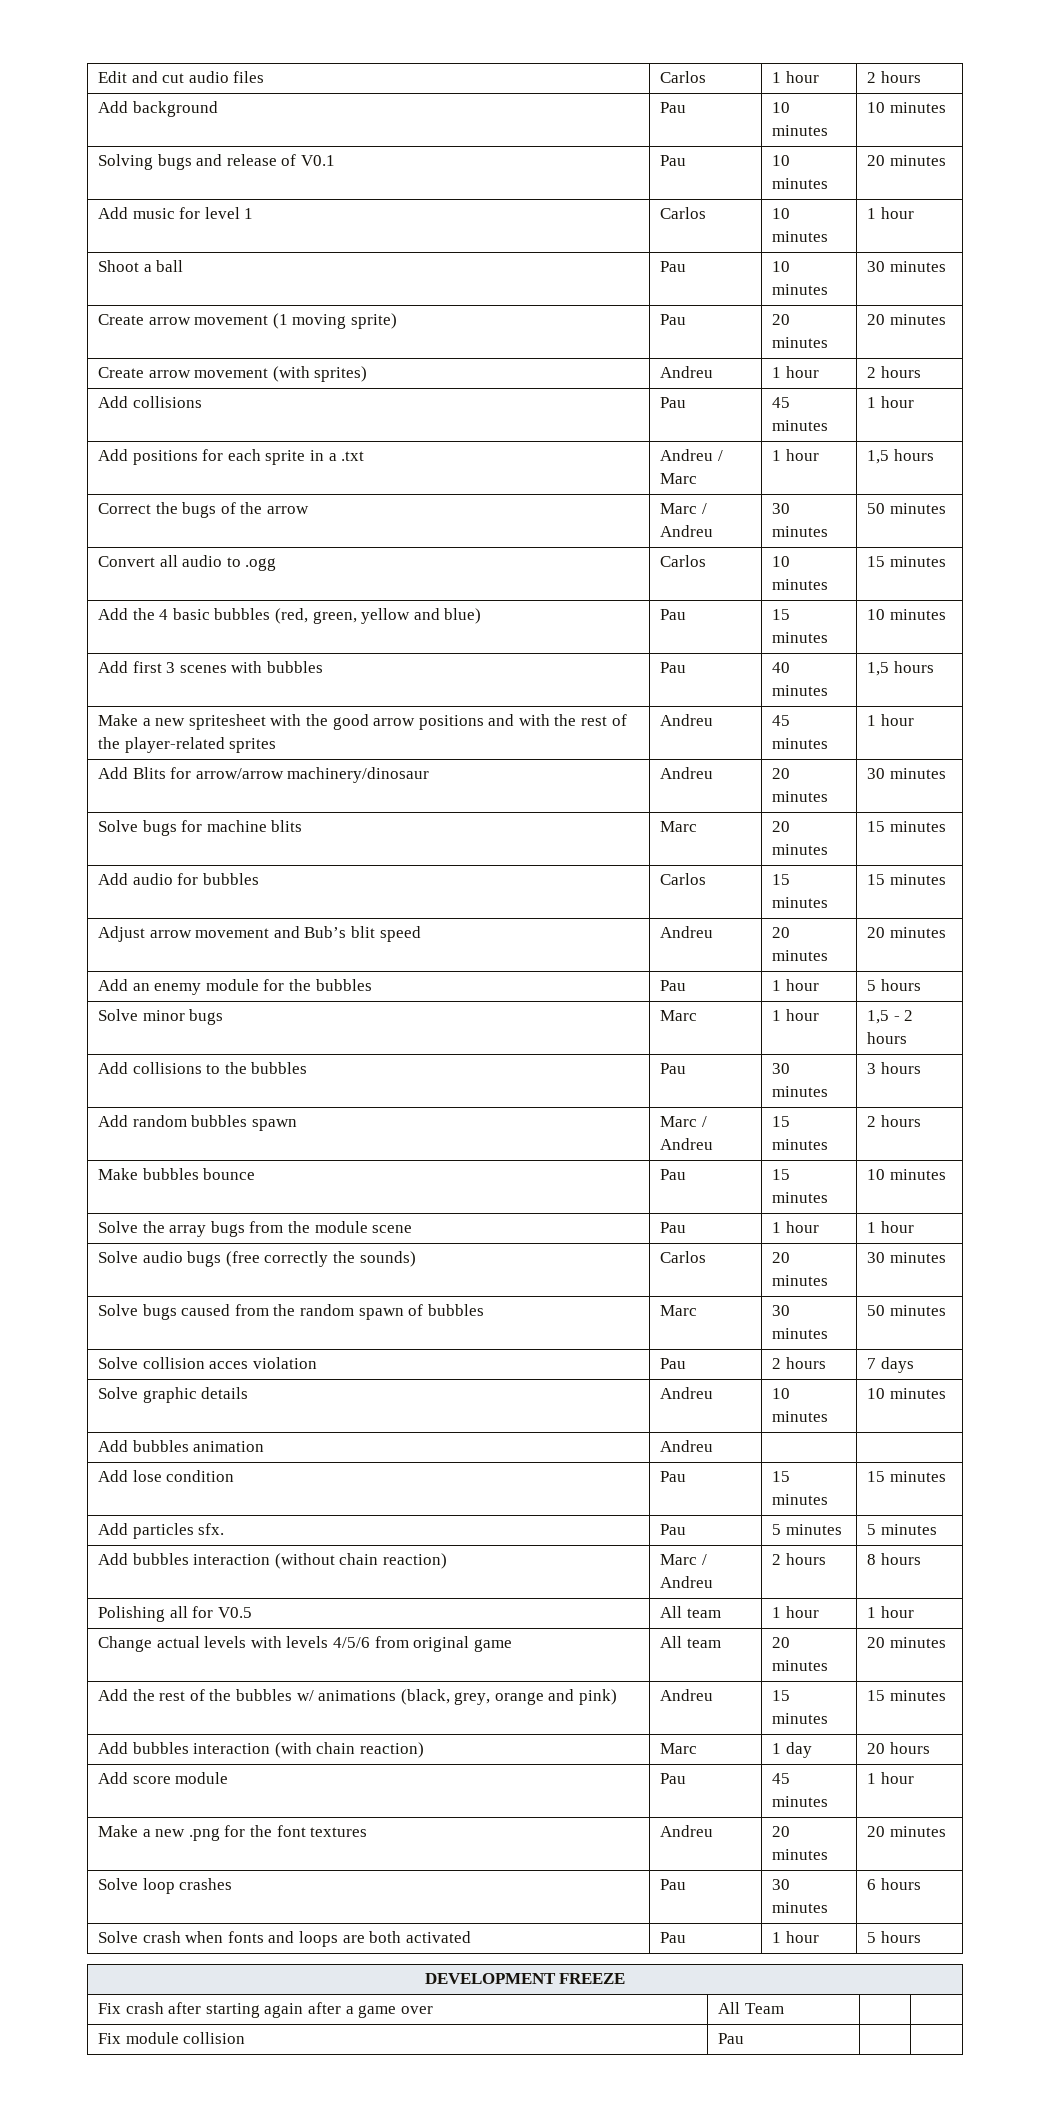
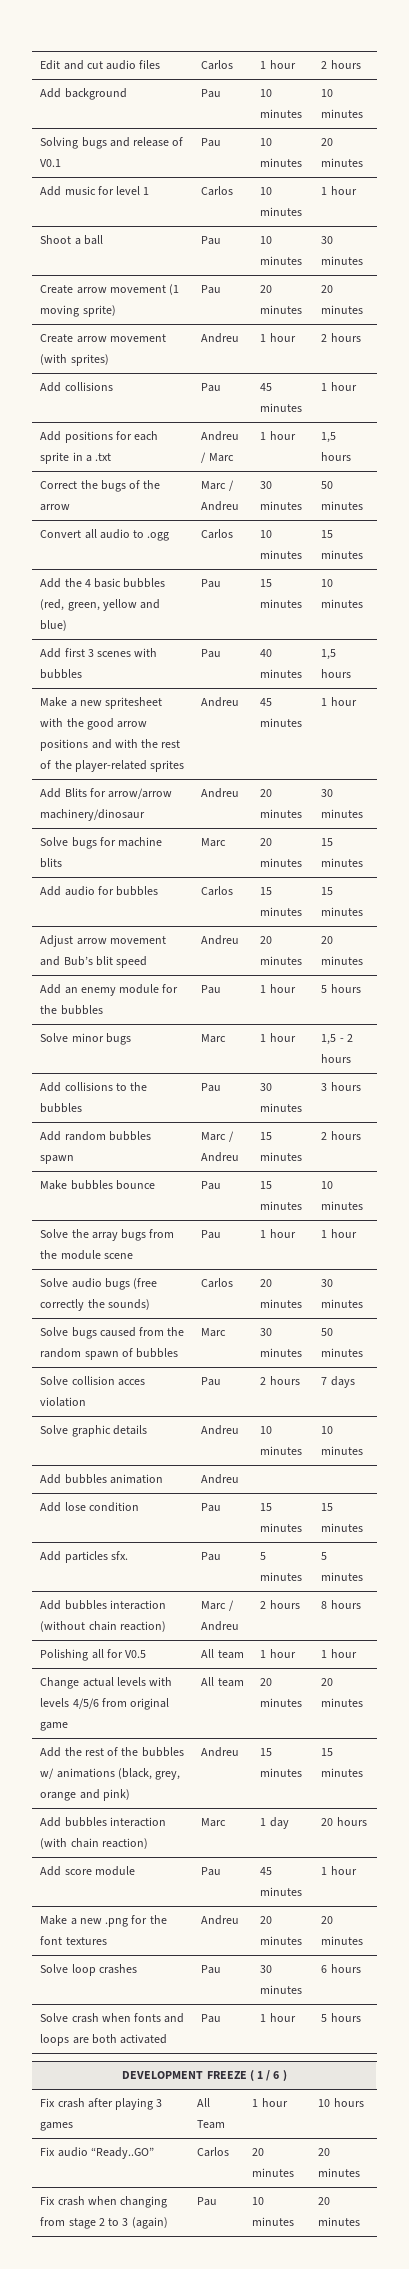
[97,2002,433,2018] [717,2002,784,2014] [97,2032,246,2044] [717,2033,744,2044] // Fix crash after starting again after a game over | All Team | | // Fix module collision | Pau | | -> [249,2070,287,2081] [40,2098,163,2110] [40,2122,74,2131] [197,2098,211,2107] [197,2120,226,2129] [252,2098,288,2107] [318,2098,364,2107] [40,2147,154,2159] [197,2147,230,2157] [252,2148,265,2156] [252,2168,295,2177] [318,2148,331,2156] [318,2168,361,2177] [40,2196,168,2208] [40,2217,168,2229] [197,2197,218,2206] [252,2197,265,2205] [252,2217,295,2226] [318,2197,331,2205] [318,2217,361,2226] ( 1 / 6 ) // Fix crash after playing 3 games | All Team | 1 hour | 10 hours // Fix audio “Ready..GO” | Carlos | 20 minutes | 20 minutes // Fix crash when changing from stage 2 to 3 (again) | Pau | 10 minutes | 20 minutes

